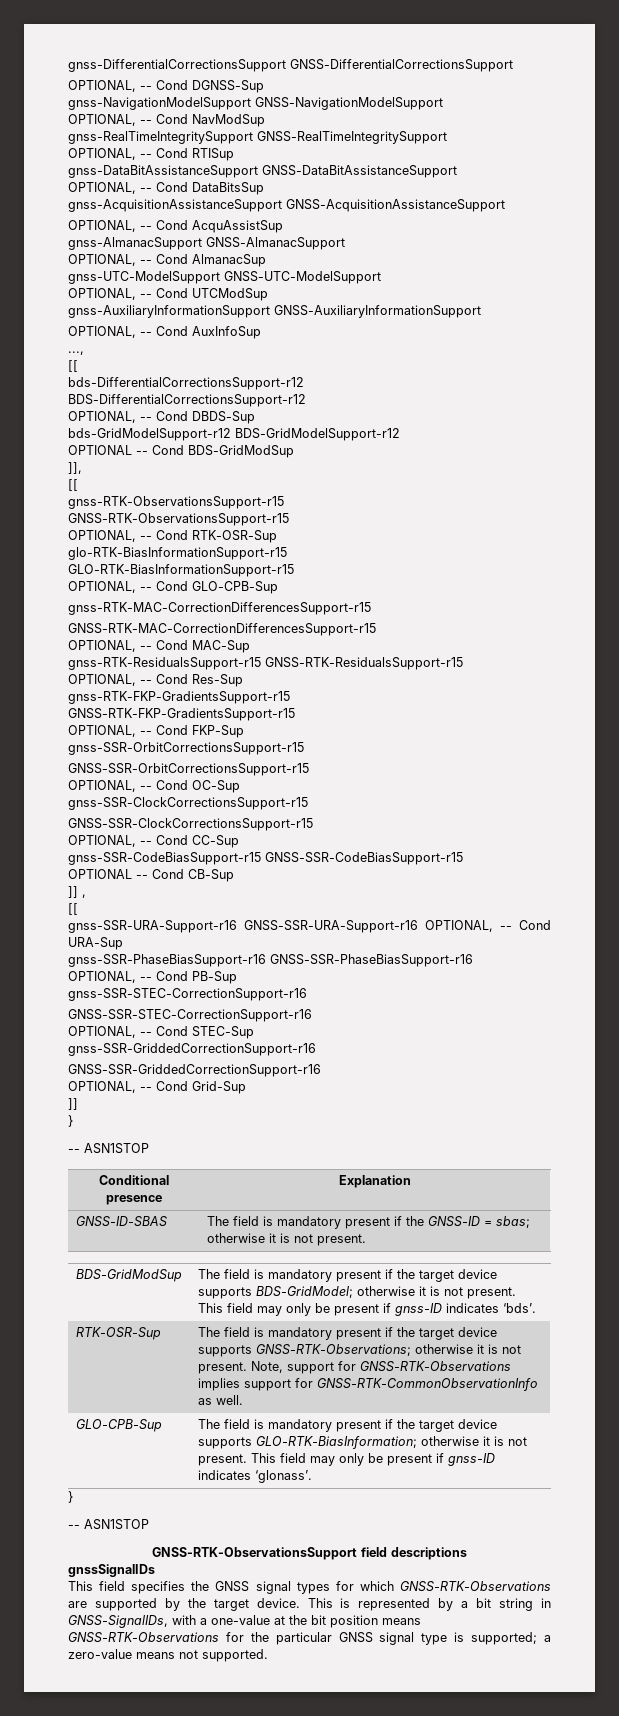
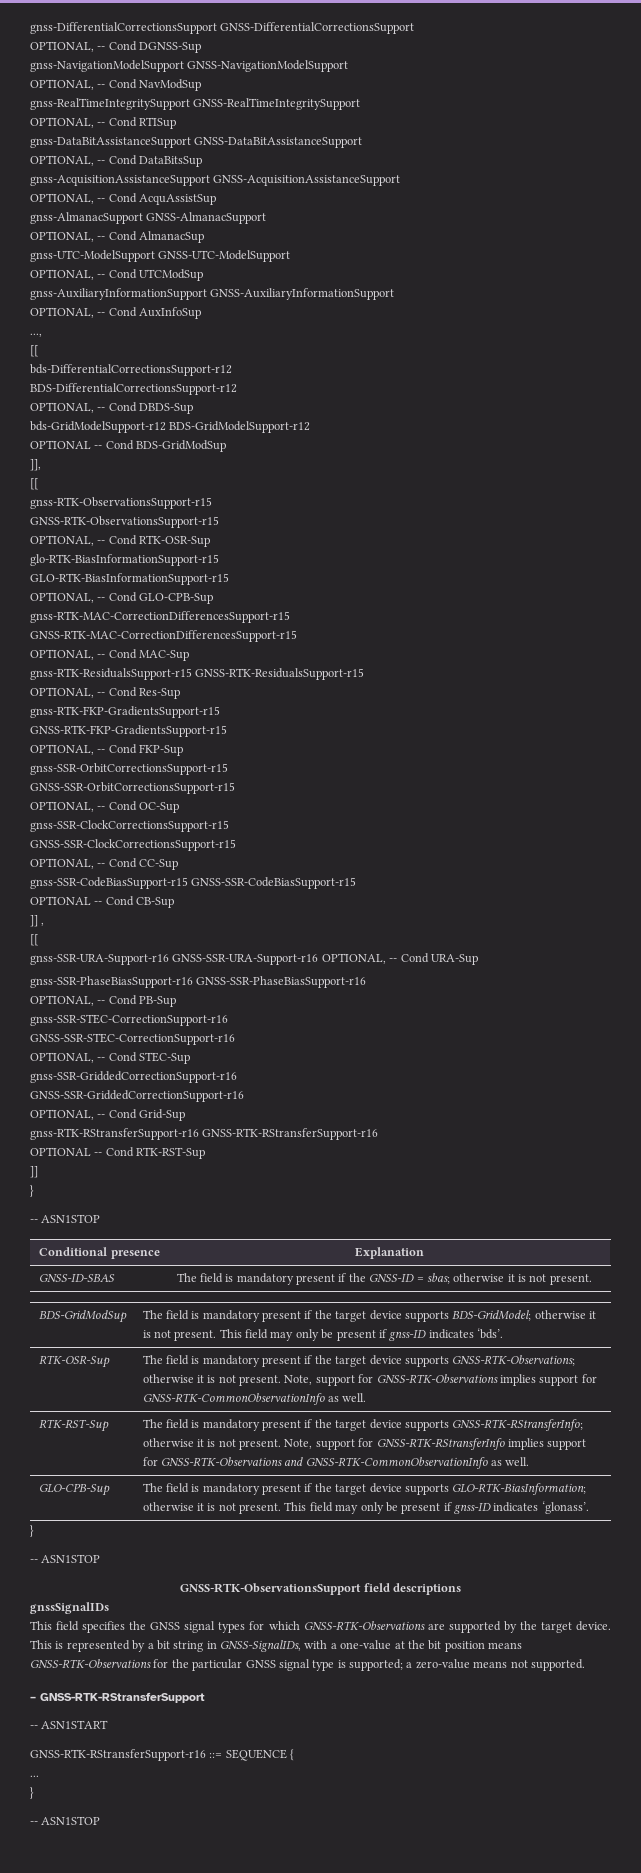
(246, 1087) none -> [30,1128,379,1140] [30,1147,206,1159] // gnss-RTK-RStransferSupport-r16 GNSS-RTK-RStransferSupport-r16 // OPTIONAL -- Cond RTK-RST-Sup
(243, 1400) none -> [38,1419,109,1432] [142,1419,584,1431] [142,1438,587,1450] [142,1457,530,1469] // RTK-RST-Sup | The field is mandatory present if the target device supports GNSS-RTK-RStransferInfo; otherwise it is not present. Note, support for GNSS-RTK-RStransferInfo implies support for GNSS-RTK-Observations and GNSS-RTK-CommonObservationInfo as well.
(268, 1655) none -> [30,1692,205,1703] [30,1720,109,1729] [30,1749,295,1761] [30,1775,39,1777] [30,1787,34,1799] [30,1816,101,1825] // – GNSS-RTK-RStransferSupport // -- ASN1START // GNSS-RTK-RStransferSupport-r16 ::= SEQUENCE { // ... // } // -- ASN1STOP

